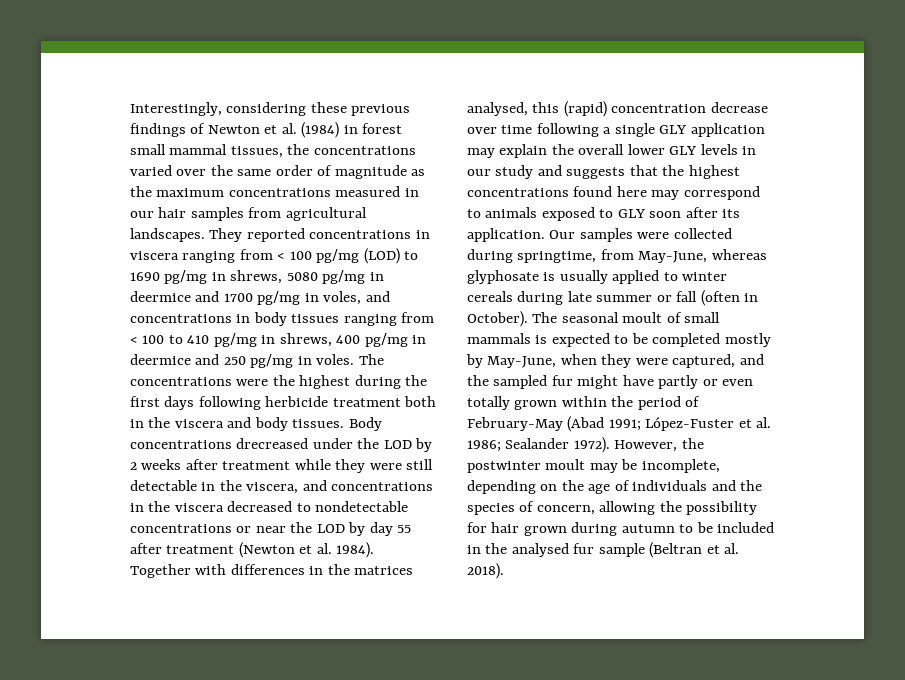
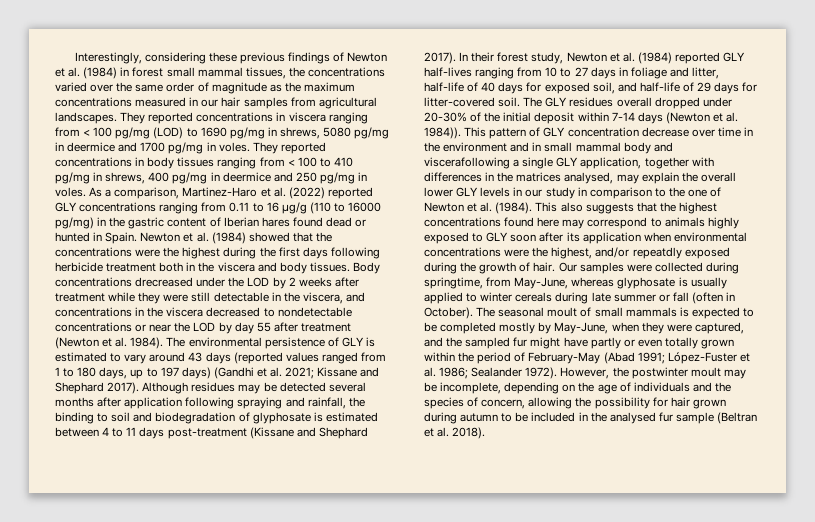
[323,291,390,305] voles, and -> [218,142,326,154] voles. They reported
[358,354,384,365] The -> [89,187,373,199] [55,202,382,214] [55,217,367,229] [55,232,332,244] As a comparison, Martinez-Haro et al. (2022) reported GLY concentrations ranging from 0.11 to 16 μg/g (110 to 16000 pg/mg) in the gastric content of Iberian hares found dead or hunted in Spain. Newton et al. (1984) showed that the
[130,564,191,578] Together -> [166,337,375,349] [55,352,386,364] [55,367,380,379] [55,382,366,394] [55,397,365,409] [55,412,378,424] [55,427,368,439] [424,52,746,64] [424,67,720,79] [424,82,758,94] [424,97,732,109] [424,112,739,124] [424,127,753,139] [424,142,673,154] [424,157,689,169] The environmental persistence of GLY is estimated to vary around 43 days (reported values ranged from 1 to 180 days, up to 197 days) (Gandhi et al. 2021; Kissane and Shephard 2017). Although residues may be detected several months after application following spraying and rainfall, the binding to soil and biodegradation of glyphosate is estimated between 4 to 11 days post-treatment (Kissane and Shephard 2017). In their forest study, Newton et al. (1984) reported GLY half-lives ranging from 10 to 27 days in foliage and litter, half-life of 40 days for exposed soil, and half-life of 29 days for litter-covered soil. The GLY residues overall dropped under 20-30% of the initial deposit within 7-14 days (Newton et al. 1984)). This pattern of GLY concentration decrease over time in the environment and in small mammal body and viscerafollowing a single GLY application, together
[532,101,768,117] [467,123,765,137] this (rapid) concentration decrease over time following a single GLY application -> (614, 178) none
[537,165,562,176] and -> [577,187,722,199] [424,202,583,214] in comparison to the one of Newton et al. (1984). This also
(538, 212) none -> [707,217,739,229] highly
[467,228,545,242] application. -> [582,232,747,244] [424,247,730,259] [424,262,556,274] application when environmental concentrations were the highest, and/or repeatdly exposed during the growth of hair.

